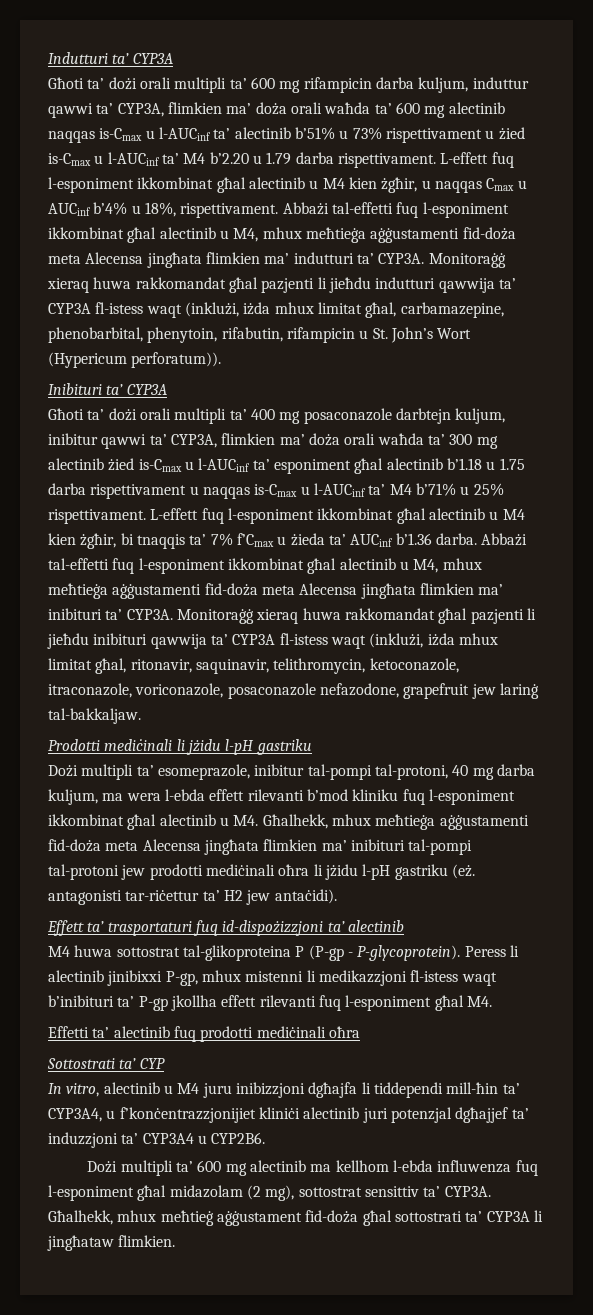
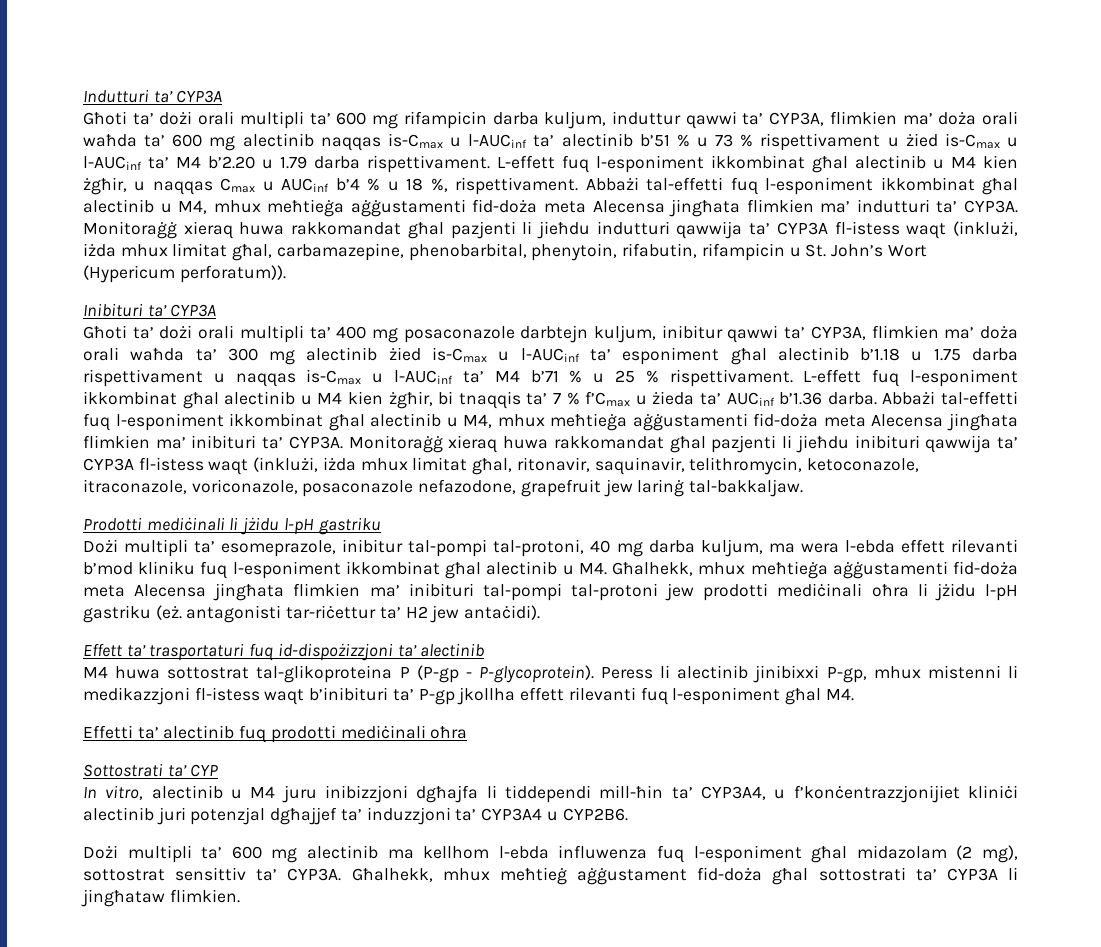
[294,127,382,140] b’51% u 73% -> [639,134,754,147] b’51 % u 73 %
[93,202,176,217] b’4% u 18%, -> [335,178,448,192] b’4 % u 18 %,
[415,483,504,496] b’71% u 25% -> [530,370,659,383] b’71 % u 25 %
[210,533,233,546] 7% -> [553,392,580,405] 7 %

